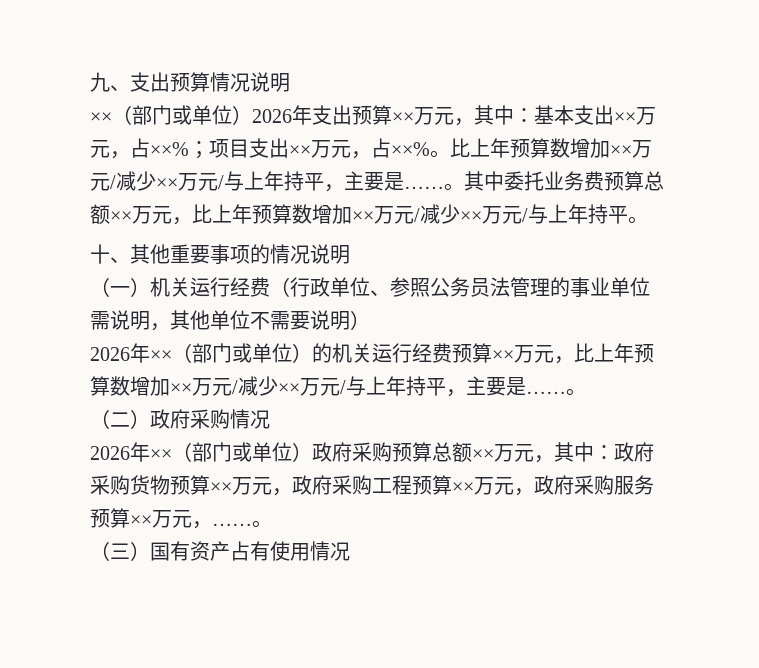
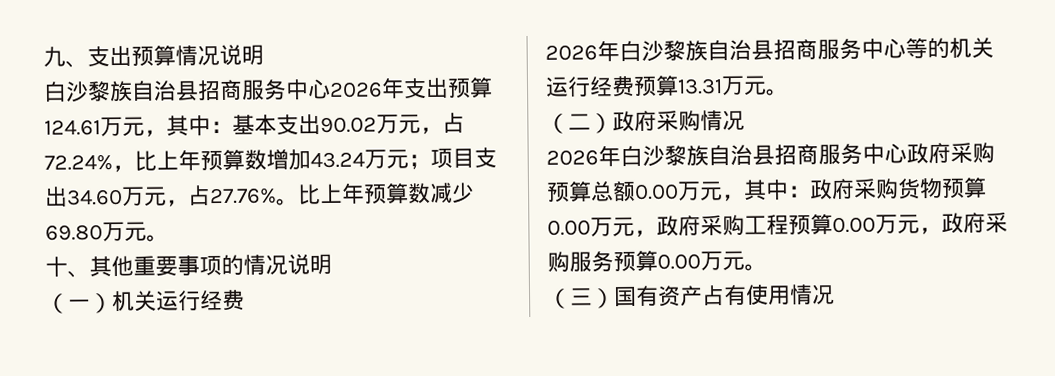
[90,105,252,125] ××（部门或单位） -> [43,78,331,103] 白沙黎族自治县招商服务中心
[392,112,414,123] ×× -> [44,119,101,136] 124.61
[614,107,656,125] [90,138,652,159] [90,171,664,192] [90,204,628,225] ××万元，占××%；项目支出××万元，占××%。比上年预算数增加××万元/减少××万元/与上年持平，主要是……。其中委托业务费预算总额××万元，比上年预算数增加××万元/减少××万元/与上年持平 -> [320,112,465,135] [44,147,497,173] [44,182,475,207] [45,221,147,242] 90.02万元，占72.24%，比上年预算数增加43.24万元；项目支出34.60万元，占27.76%。比上年预算数减少69.80万元
[270,277,650,297] [90,310,370,331] [90,343,312,363] （行政单位、参照公务员法管理的事业单位需说明，其他单位不需要说明） // 2026年××（部门或单位） -> [545,38,928,63] // 2026年白沙黎族自治县招商服务中心等
[492,343,654,364] [90,376,566,397] ××万元，比上年预算数增加××万元/减少××万元/与上年持平，主要是…… -> [677,75,767,96] 13.31万元
[150,442,312,462] ××（部门或单位） -> [620,143,907,168] 白沙黎族自治县招商服务中心
[472,449,494,460] ×× -> [634,183,679,200] 0.00
[210,482,232,493] ×× -> [547,219,591,236] 0.00
[452,482,474,493] ×× -> [832,216,876,234] 0.00
[130,510,252,529] ××万元，…… -> [657,250,745,271] 0.00万元

